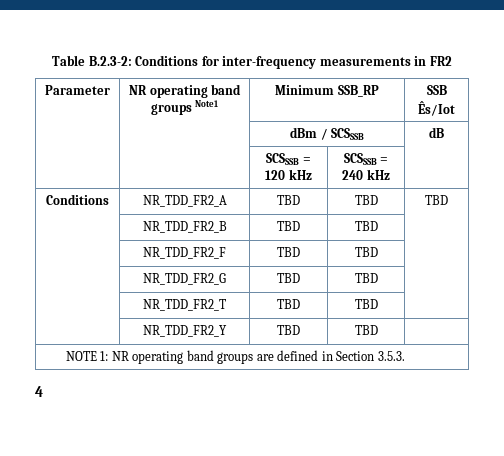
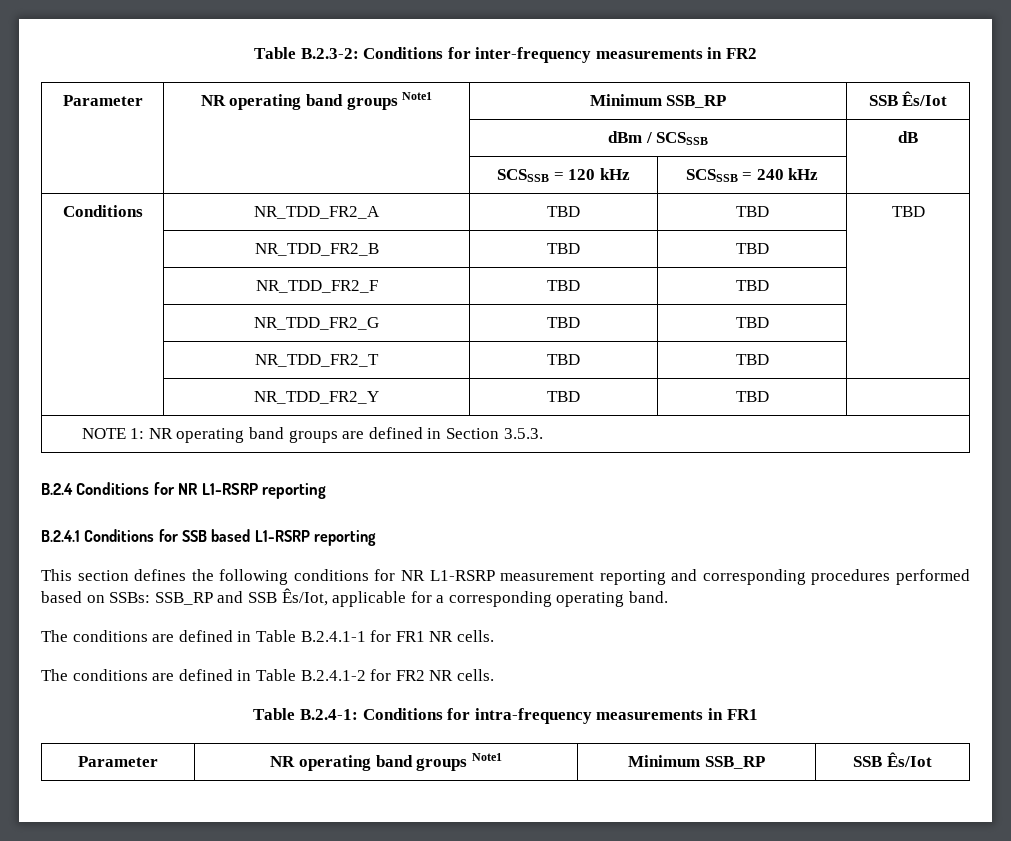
[35,386,43,397] 4 -> [41,482,327,499] [41,529,376,546] [41,569,970,585] [41,588,669,607] [41,630,494,642] [41,669,494,681] [253,708,758,724] [78,756,158,767] [270,753,502,771] [628,755,765,769] [853,752,932,767] B.2.4 Conditions for NR L1-RSRP reporting // B.2.4.1 Conditions for SSB based L1-RSRP reporting // This section defines the following conditions for NR L1-RSRP measurement reporting and corresponding procedures performed based on SSBs: SSB_RP and SSB Ês/Iot, applicable for a corresponding operating band. // The conditions are defined in Table B.2.4.1-1 for FR1 NR cells. // The conditions are defined in Table B.2.4.1-2 for FR2 NR cells. // Table B.2.4-1: Conditions for intra-frequency measurements in FR1 // Parameter | NR operating band groups Note1 | Minimum SSB_RP | SSB Ês/Iot

